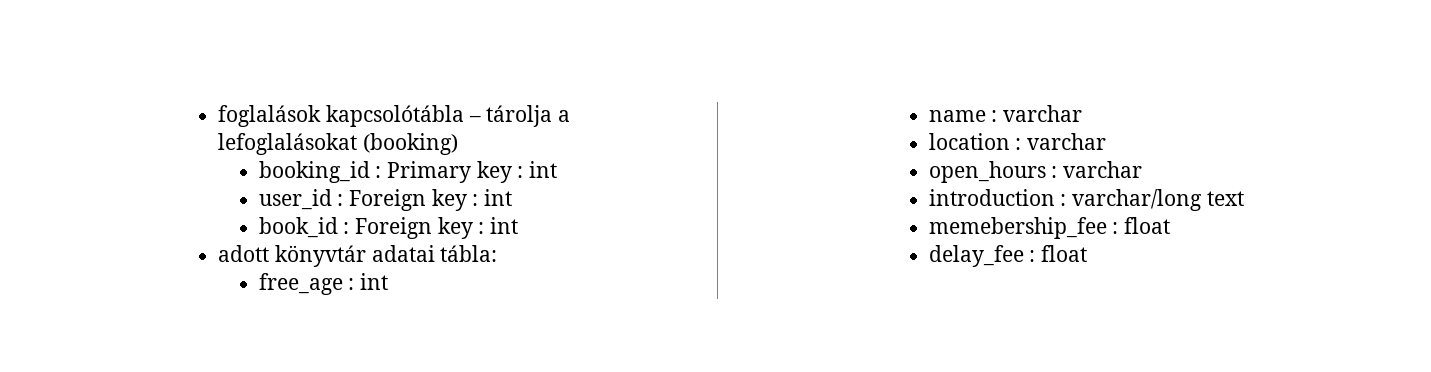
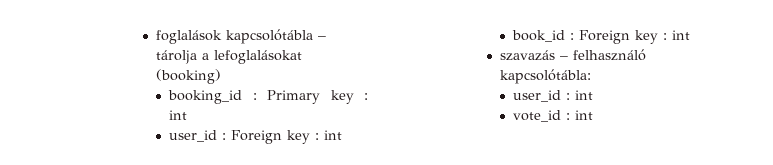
[218,245,498,267] [258,273,389,295] [928,105,1083,122] [928,133,1107,150] [928,161,1143,183] [928,189,1244,211] [928,217,1171,239] [928,245,1088,267] adott könyvtár adatai tábla: // free_age : int // name : varchar // location : varchar // open_hours : varchar // introduction : varchar/long text // memebership_fee : float // delay_fee : float -> [499,49,646,61] [499,69,591,84] [513,90,594,102] [513,110,594,122] szavazás – felhasználó kapcsolótábla: // user_id : int // vote_id : int

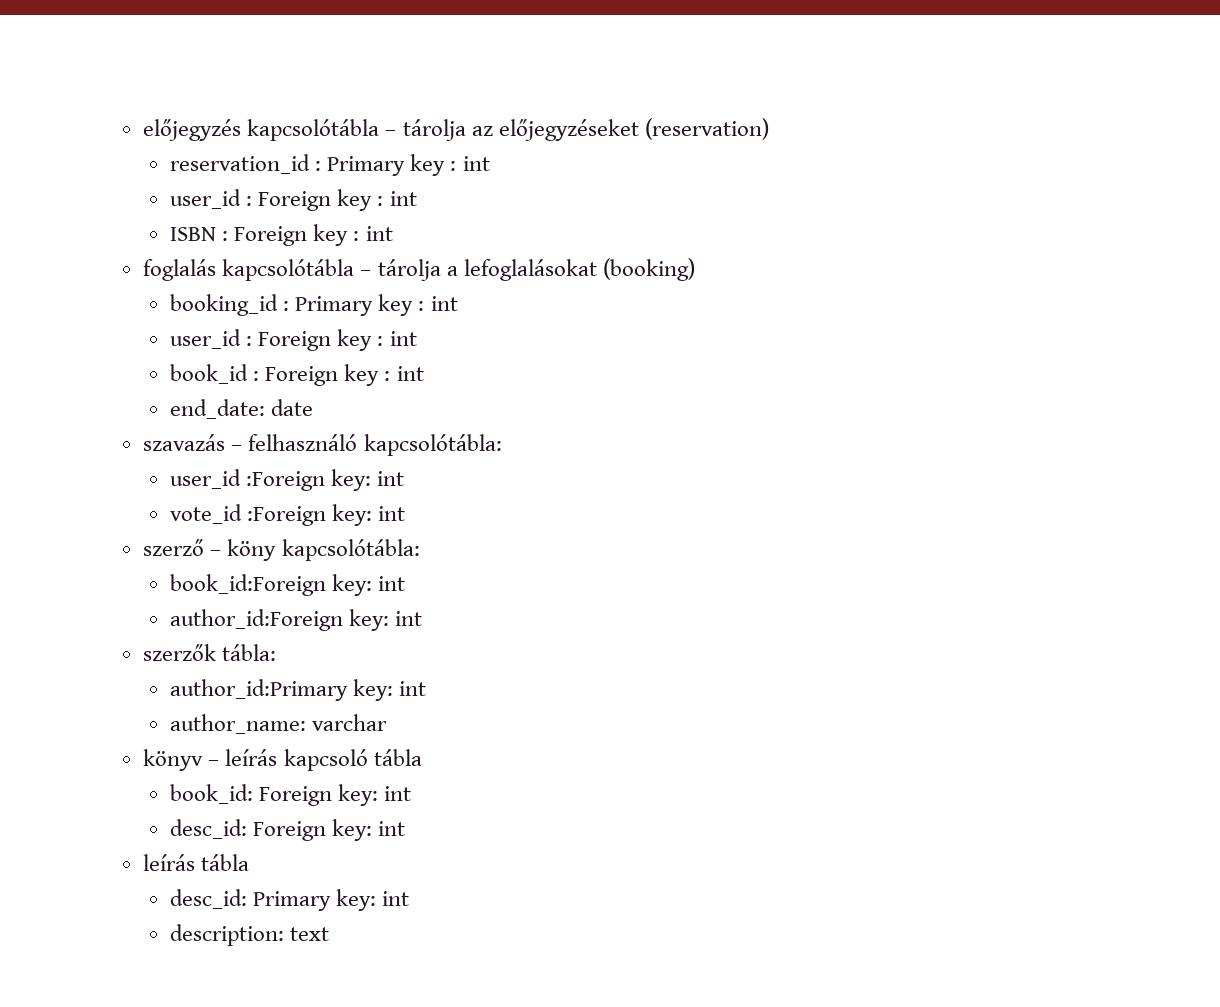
[155,30,222,44] foglalások -> [143,118,769,141] [170,154,490,176] [170,189,417,211] [170,224,393,246] [143,259,217,281] előjegyzés kapcsolótábla – tárolja az előjegyzéseket (reservation) // reservation_id : Primary key : int // user_id : Foreign key : int // ISBN : Foreign key : int // foglalás
(691, 35) none -> [170,399,314,419] // end_date: date
[566,93,571,100] : -> [246,469,372,491] :Foreign key:
[566,110,594,120] : int -> [247,504,406,526] [143,539,420,561] [170,574,406,596] [170,609,423,631] [143,644,277,661] [170,679,427,701] [170,714,388,734] [143,749,422,771] [170,784,412,806] [170,819,406,841] [143,854,250,871] [170,889,410,911] [170,924,330,946] :Foreign key: int // szerző – köny kapcsolótábla: // book_id:Foreign key: int // author_id:Foreign key: int // szerzők tábla: // author_id:Primary key: int // author_name: varchar // könyv – leírás kapcsoló tábla // book_id: Foreign key: int // desc_id: Foreign key: int // leírás tábla // desc_id: Primary key: int // description: text

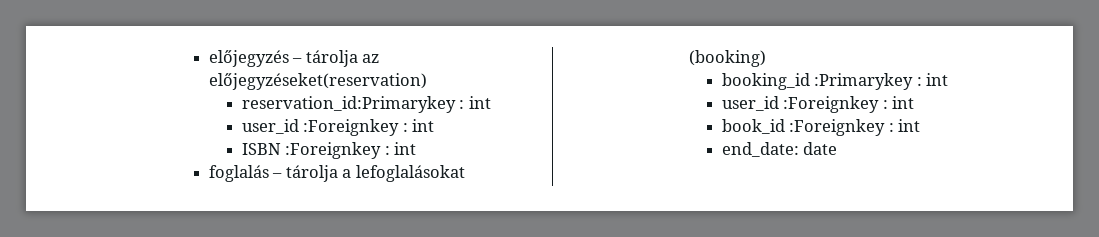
[247,119,380,141] kapcsolótábla -> (290, 58) none
[498,118,769,141] [170,154,490,176] [170,189,373,211] előjegyzéseket (reservation) // reservation_id : Primary key : int // user_id : Foreign key -> [209,73,428,90] [241,96,491,113] [241,119,400,136] előjegyzéseket(reservation) // reservation_id:Primarykey : int // user_id :Foreignkey
[222,224,349,246] : Foreign key -> [285,142,382,159] :Foreignkey
[222,259,355,281] kapcsolótábla -> (270, 173) none
[283,294,458,316] [170,329,373,351] : Primary key : int // user_id : Foreign key -> [814,73,949,90] [721,96,880,113] :Primarykey : int // user_id :Foreignkey
[253,364,380,386] : Foreign key -> [789,119,886,136] :Foreignkey
[143,434,502,456] [170,469,405,491] [170,504,406,526] [143,539,420,561] [170,574,406,596] [170,609,423,631] [143,644,277,661] [170,679,427,701] [170,714,388,734] [143,749,422,771] [170,784,412,806] [170,819,406,841] [143,854,250,871] [170,889,410,911] [170,924,330,946] // szavazás – felhasználó kapcsolótábla: // user_id :Foreign key: int // vote_id :Foreign key: int // szerző – köny kapcsolótábla: // book_id:Foreign key: int // author_id:Foreign key: int // szerzők tábla: // author_id:Primary key: int // author_name: varchar // könyv – leírás kapcsoló tábla // book_id: Foreign key: int // desc_id: Foreign key: int // leírás tábla // desc_id: Primary key: int // description: text -> (838, 148) none

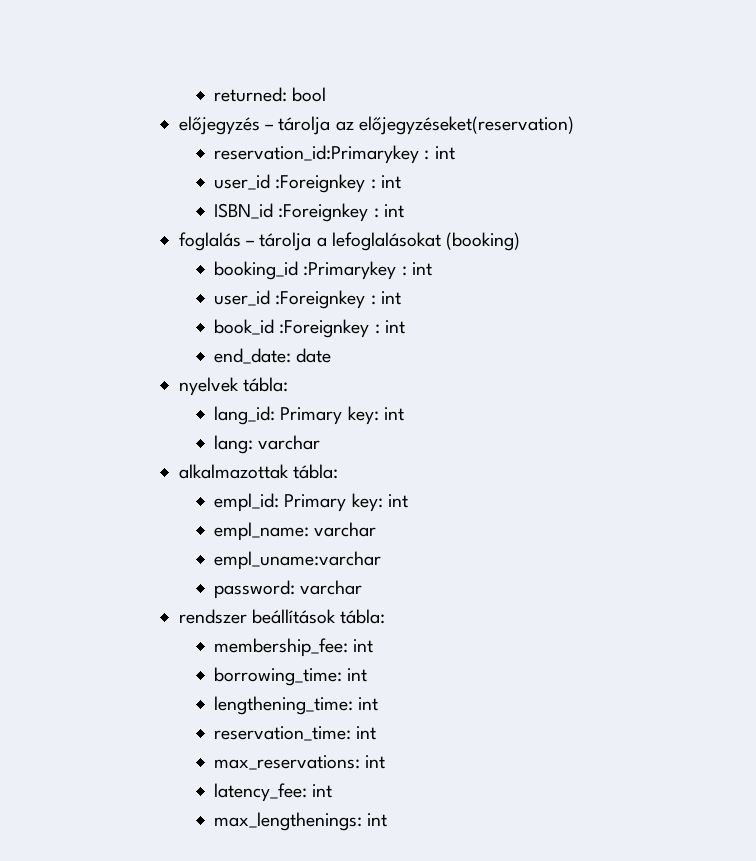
(209, 58) none -> [214,87,327,102] returned: bool //
[241,143,281,155] ISBN -> [214,203,274,219] ISBN_id
(838, 148) none -> [178,377,289,396] [214,406,404,425] [214,435,321,454] [178,464,339,479] [214,493,408,512] [214,522,377,541] [214,551,382,570] [214,580,363,599] [178,609,386,624] [214,638,374,657] [214,667,368,686] [214,696,379,715] [214,726,377,741] [214,755,386,770] [214,783,333,802] [214,812,388,831] // nyelvek tábla: // lang_id: Primary key: int // lang: varchar // alkalmazottak tábla: // empl_id: Primary key: int // empl_name: varchar // empl_uname:varchar // password: varchar // rendszer beállítások tábla: // membership_fee: int // borrowing_time: int // lengthening_time: int // reservation_time: int // max_reservations: int // latency_fee: int // max_lengthenings: int

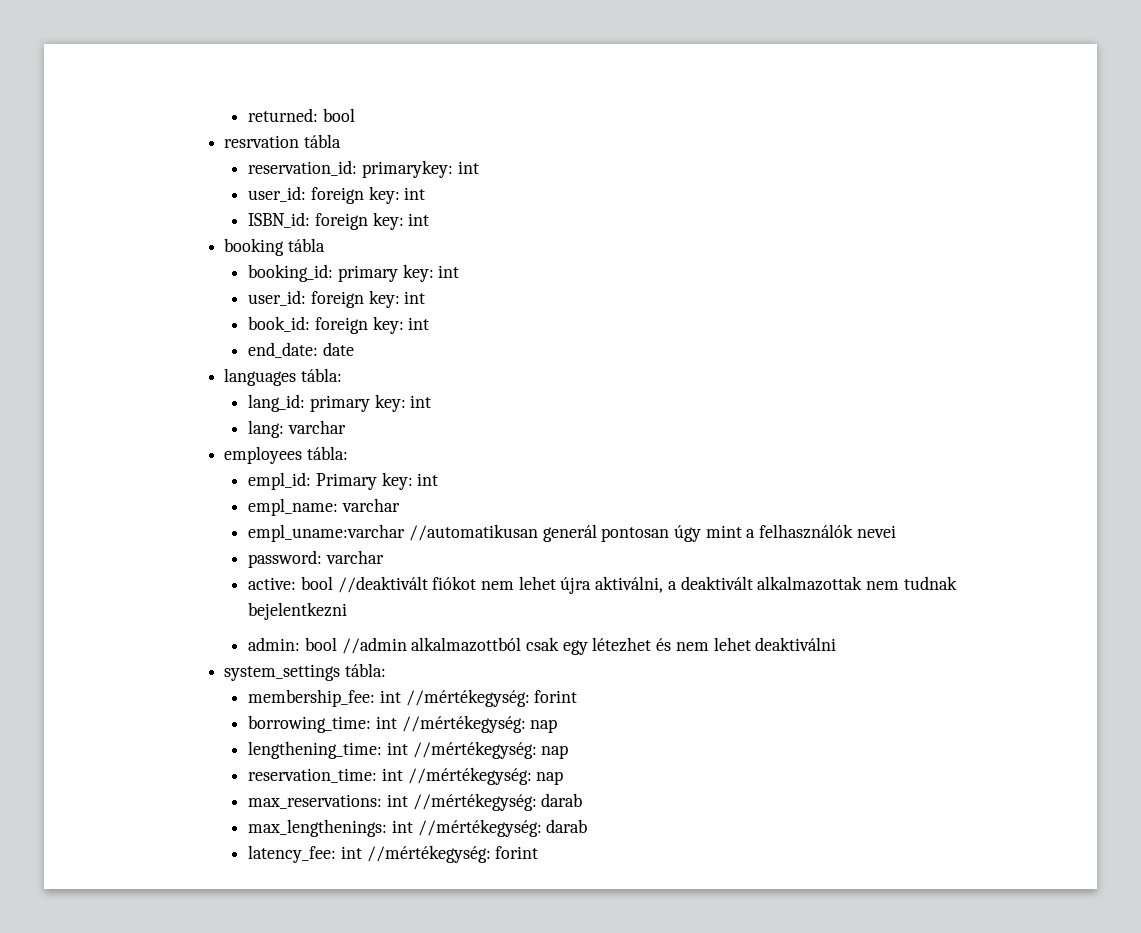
[178,116,574,135] [214,145,455,164] [214,174,401,193] [214,203,404,222] [178,232,521,251] [214,261,432,280] [214,290,401,309] [214,319,380,338] előjegyzés – tárolja az előjegyzéseket(reservation) // reservation_id:Primarykey : int // user_id :Foreignkey : int // ISBN_id :Foreignkey : int // foglalás – tárolja a lefoglalásokat (booking) // booking_id :Primarykey : int // user_id :Foreignkey : int // book_id :Foreignkey : -> [224,134,342,148] [248,160,479,178] [248,186,426,204] [248,212,430,230] [224,238,326,256] [248,264,460,282] [248,290,426,308] [248,316,404,334] resrvation tábla // reservation_id: primarykey: int // user_id: foreign key: int // ISBN_id: foreign key: int // booking tábla // booking_id: primary key: int // user_id: foreign key: int // book_id: foreign key:
[178,377,239,396] nyelvek -> [224,368,297,386] languages
[280,407,343,425] Primary -> [309,395,370,412] primary
[178,464,289,479] alkalmazottak -> [224,446,303,464] employees
[214,580,363,599] [178,609,337,624] // password: varchar // rendszer beállítások -> [408,524,896,542] [248,550,384,568] [248,576,957,594] [248,602,348,620] [248,637,837,655] [224,664,341,681] //automatikusan generál pontosan úgy mint a felhasználók nevei // password: varchar // active: bool //deaktivált fiókot nem lehet újra aktiválni, a deaktivált alkalmazottak nem tudnak bejelentkezni // admin: bool //admin alkalmazottból csak egy létezhet és nem lehet deaktiválni // system_settings
(374, 646) none -> [405,689,578,707] //mértékegység: forint
(368, 675) none -> [401,715,558,733] //mértékegység: nap
(379, 704) none -> [412,741,569,759] //mértékegység: nap
(377, 733) none -> [407,767,564,785] //mértékegység: nap
(386, 762) none -> [412,793,583,811] [248,819,588,837] //mértékegység: darab // max_lengthenings: int //mértékegység: darab
[214,812,388,831] // max_lengthenings: int -> [366,845,539,863] //mértékegység: forint

